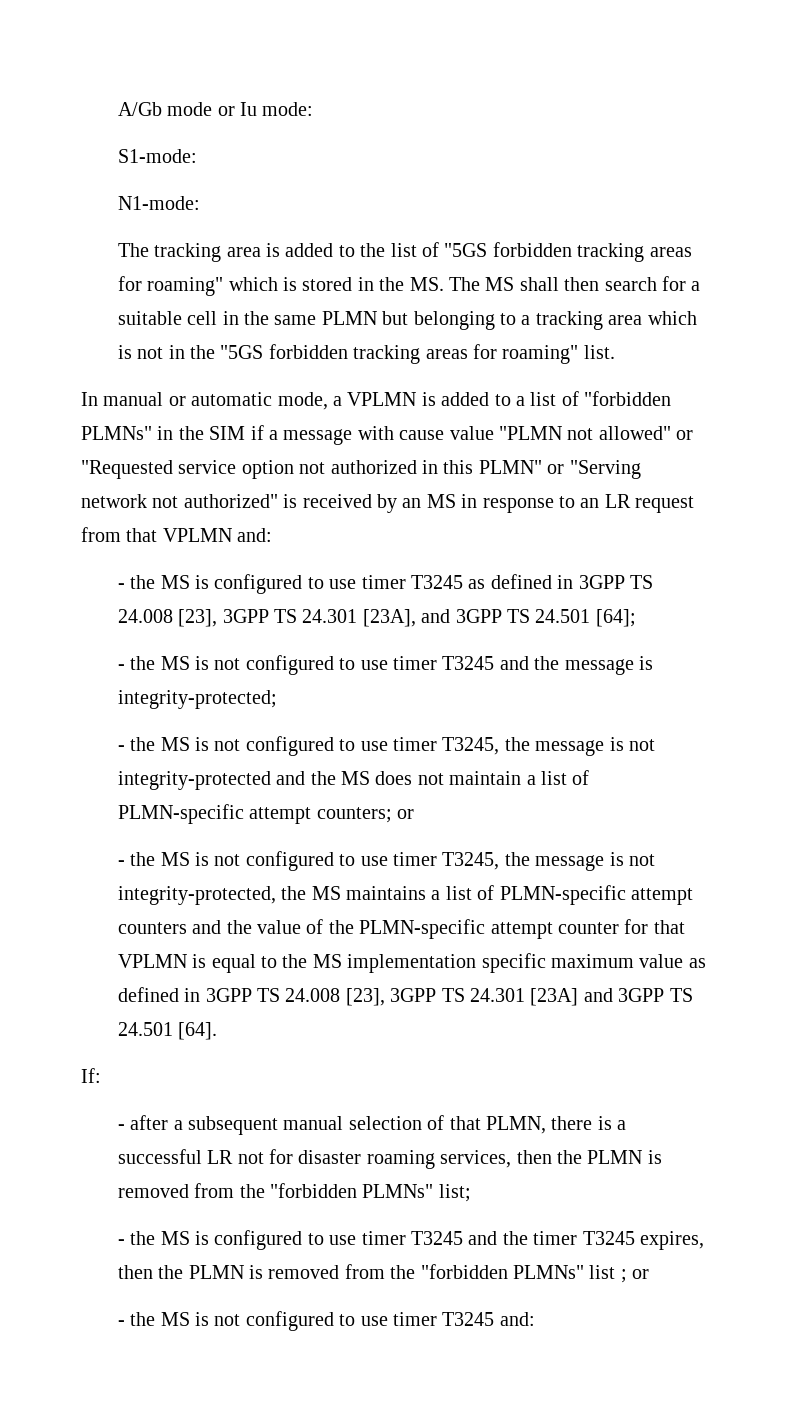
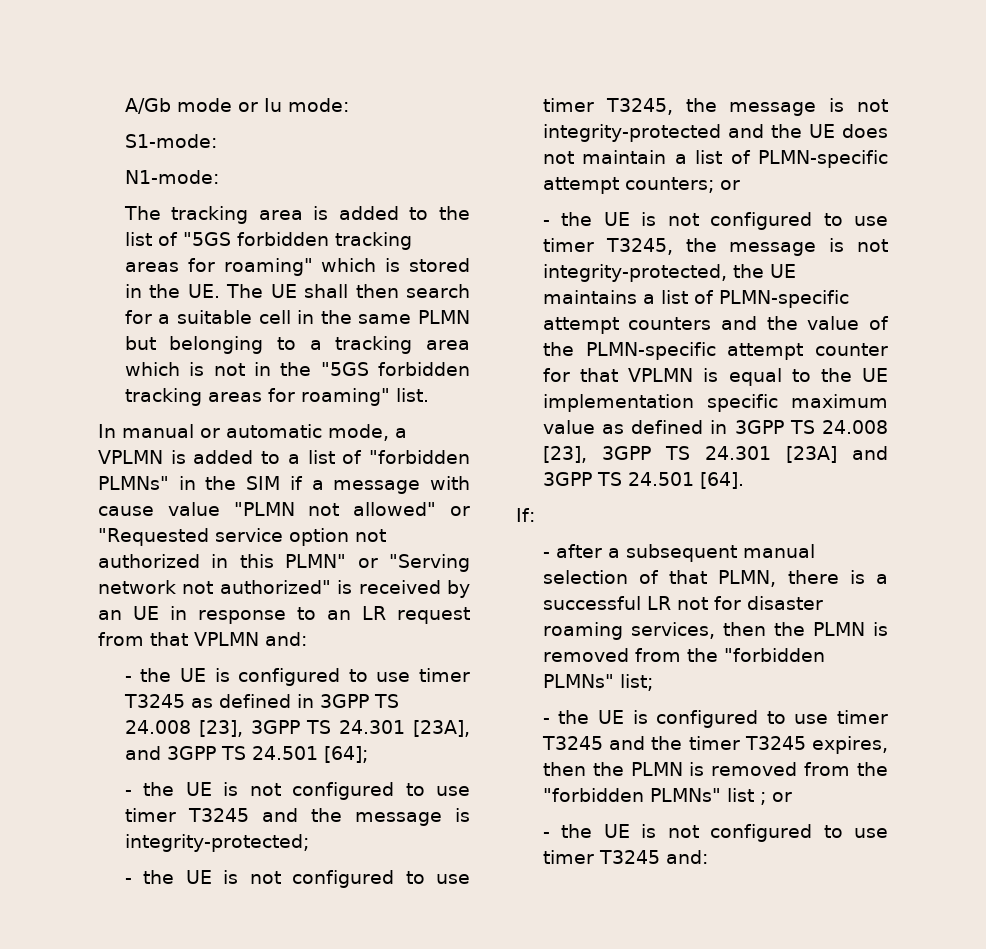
[409,277,515,291] MS. The MS -> [187,284,297,298] UE. The UE
[426,494,456,508] MS -> [133,606,159,620] UE
[160,575,190,589] MS -> [180,668,207,682] UE
[160,656,190,670] MS -> [185,782,212,796] UE
[160,737,190,751] MS -> [185,870,212,884] UE
[340,771,370,785] MS -> [808,124,835,138] UE
[160,852,190,866] MS -> [603,212,630,226] UE
[311,886,341,900] MS -> [769,264,796,278] UE
[312,954,342,968] MS -> [862,368,888,382] UE
[160,1231,190,1245] MS -> [598,710,625,724] UE
[160,1312,190,1326] MS -> [603,824,630,838] UE

